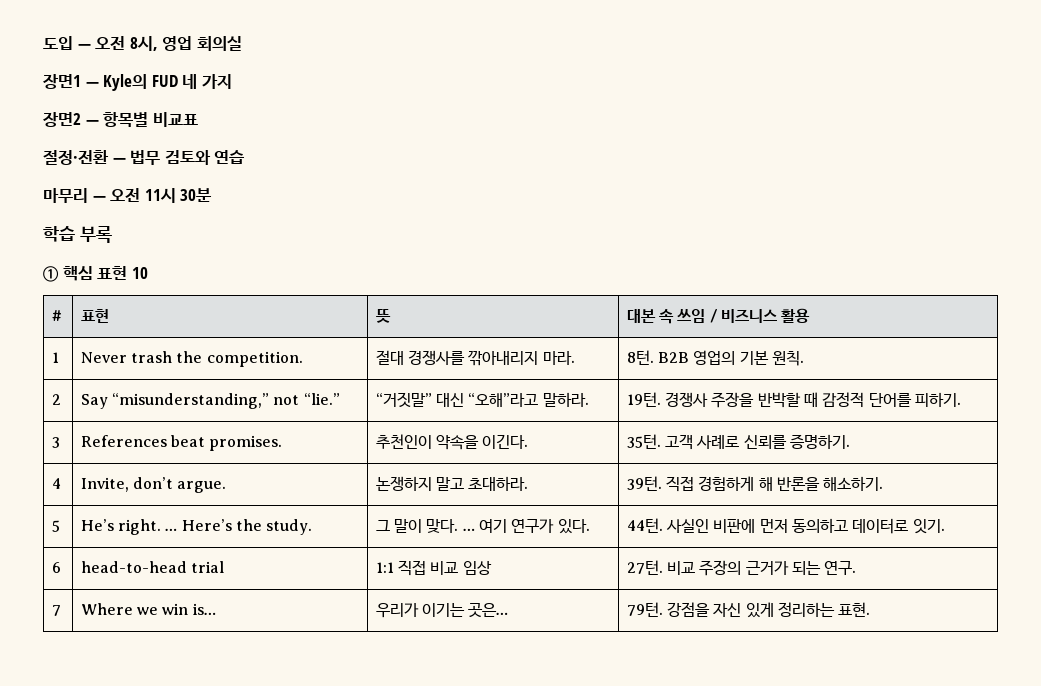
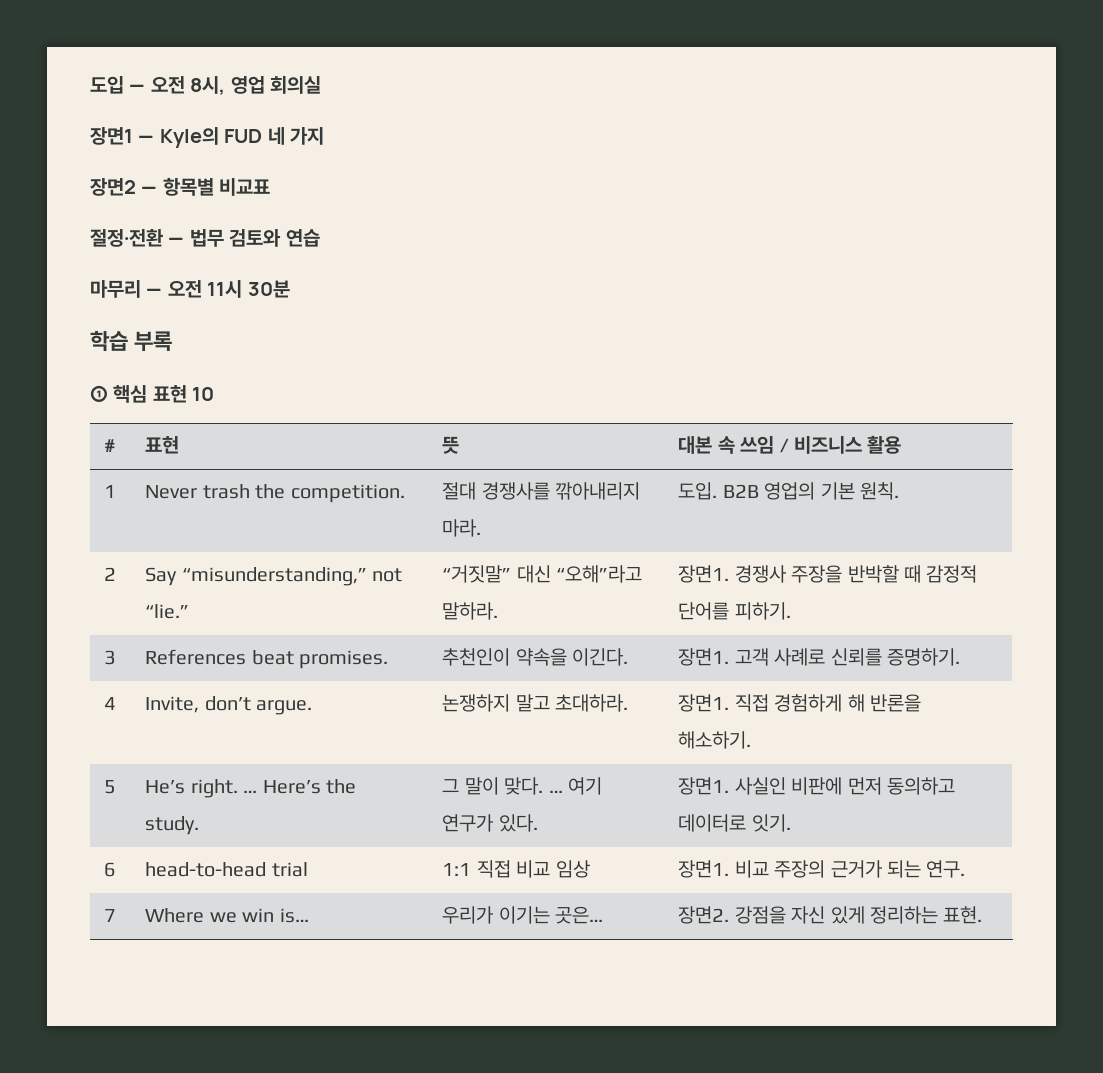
[626,350,654,365] 8턴. -> [678,482,718,500] 도입.
[626,392,661,407] 19턴. -> [678,565,730,583] 장면1.
[626,434,661,449] 35턴. -> [678,648,730,666] 장면1.
[626,476,662,491] 39턴. -> [678,694,730,712] 장면1.
[626,518,663,533] 44턴. -> [678,777,730,795] 장면1.
[626,560,663,575] 27턴. -> [678,860,730,878] 장면1.
[626,602,663,617] 79턴. -> [678,906,730,924] 장면2.

